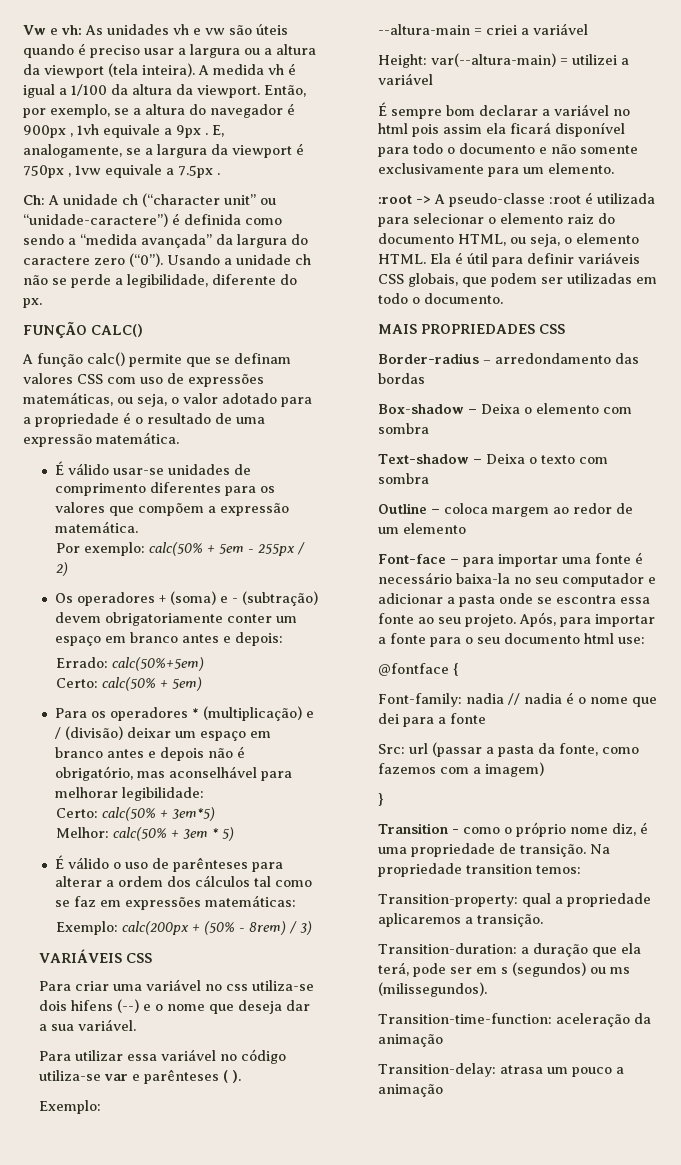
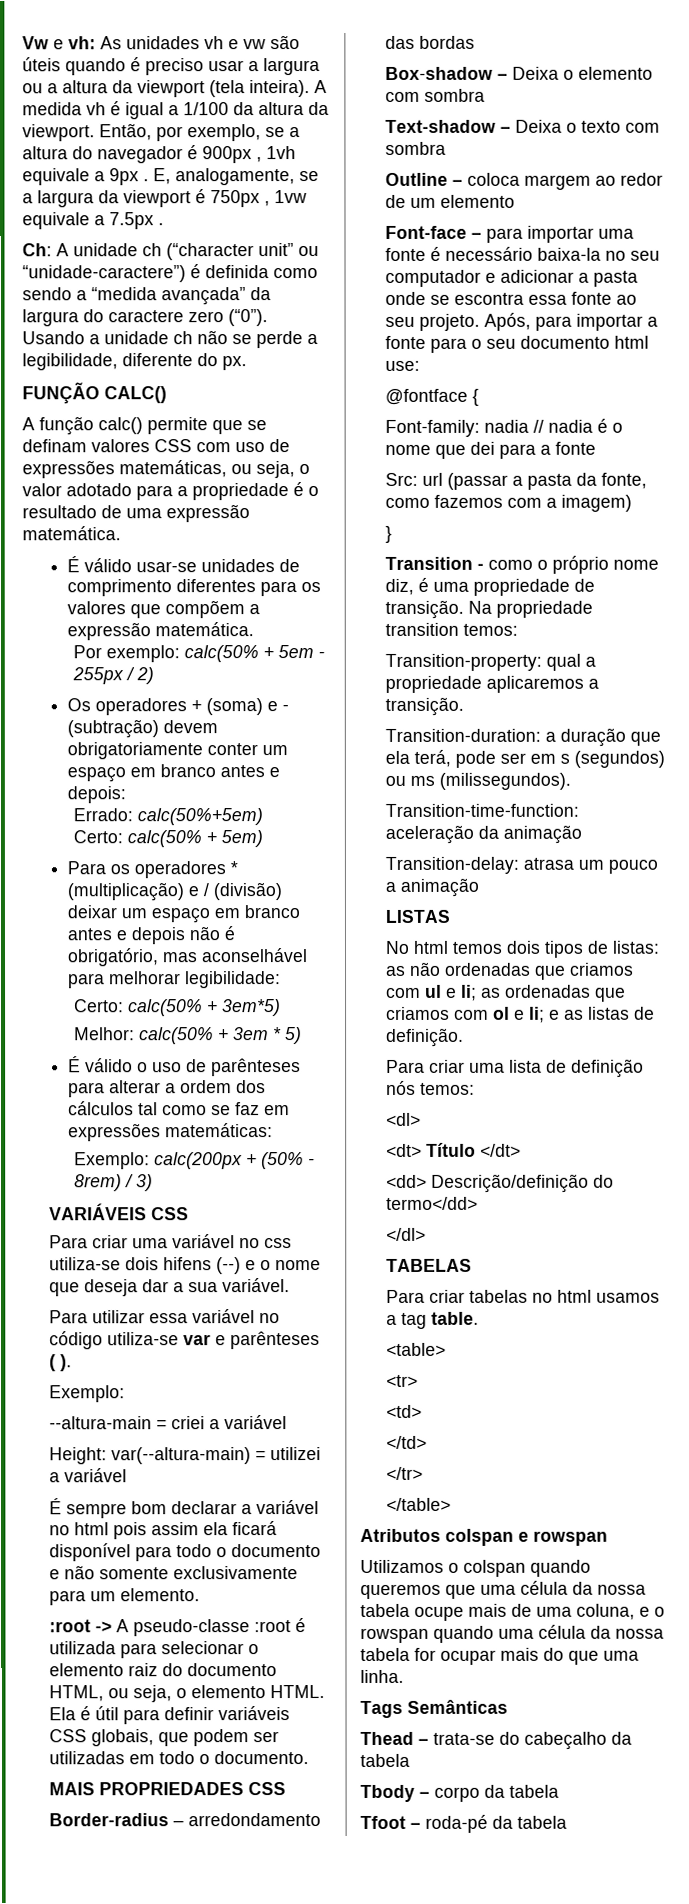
(444, 1090) none -> [384,909,450,923] [384,940,660,958] [385,961,634,980] [385,984,626,1002] [385,1006,655,1023] [385,1027,464,1047] [385,1058,644,1078] [385,1080,475,1095] [385,1112,421,1126] [385,1142,521,1157] [385,1173,614,1193] [385,1196,478,1210] [385,1227,426,1241] [385,1258,472,1272] [385,1289,660,1303] [385,1311,479,1329] [385,1342,446,1356] [385,1374,418,1387] [385,1404,422,1418] [385,1435,427,1449] [385,1466,423,1480] [385,1497,451,1511] [360,1528,608,1546] [360,1559,591,1577] [360,1580,646,1599] [360,1603,665,1621] [360,1624,664,1643] [360,1647,639,1665] [360,1669,404,1683] [360,1699,508,1718] [360,1731,632,1750] [360,1753,410,1767] [360,1784,559,1802] [360,1814,567,1833] // LISTAS // No html temos dois tipos de listas: as não ordenadas que criamos com ul e li; as ordenadas que criamos com ol e li; e as listas de definição. // Para criar uma lista de definição nós temos: // <dl> // <dt> Título </dt> // <dd> Descrição/definição do termo</dd> // </dl> // TABELAS // Para criar tabelas no html usamos a tag table. // <table> // <tr> // <td> // </td> // </tr> // </table> // Atributos colspan e rowspan // Utilizamos o colspan quando queremos que uma célula da nossa tabela ocupe mais de uma coluna, e o rowspan quando uma célula da nossa tabela for ocupar mais do que uma linha. // Tags Semânticas // Thead – trata-se do cabeçalho da tabela // Tbody – corpo da tabela // Tfoot – roda-pé da tabela

